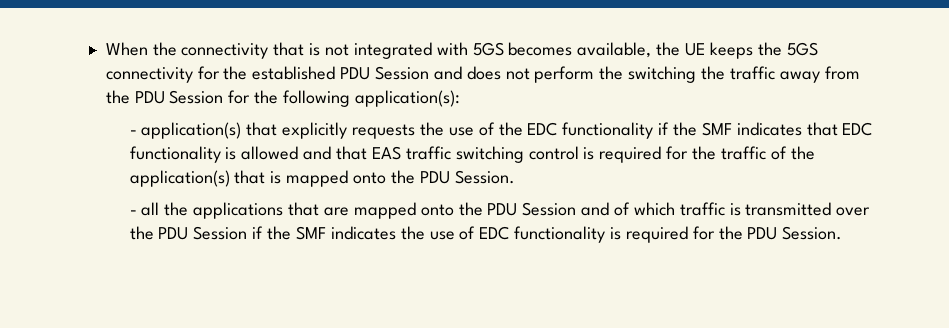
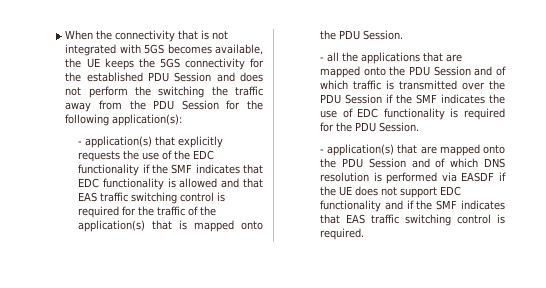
(843, 233) none -> [320,144,505,156] [320,158,505,168] [320,172,506,184] [320,186,462,198] [320,200,505,212] [320,214,505,226] [320,228,365,240] // - application(s) that are mapped onto the PDU Session and of which DNS resolution is performed via EASDF if the UE does not support EDC functionality and if the SMF indicates that EAS traffic switching control is required.

